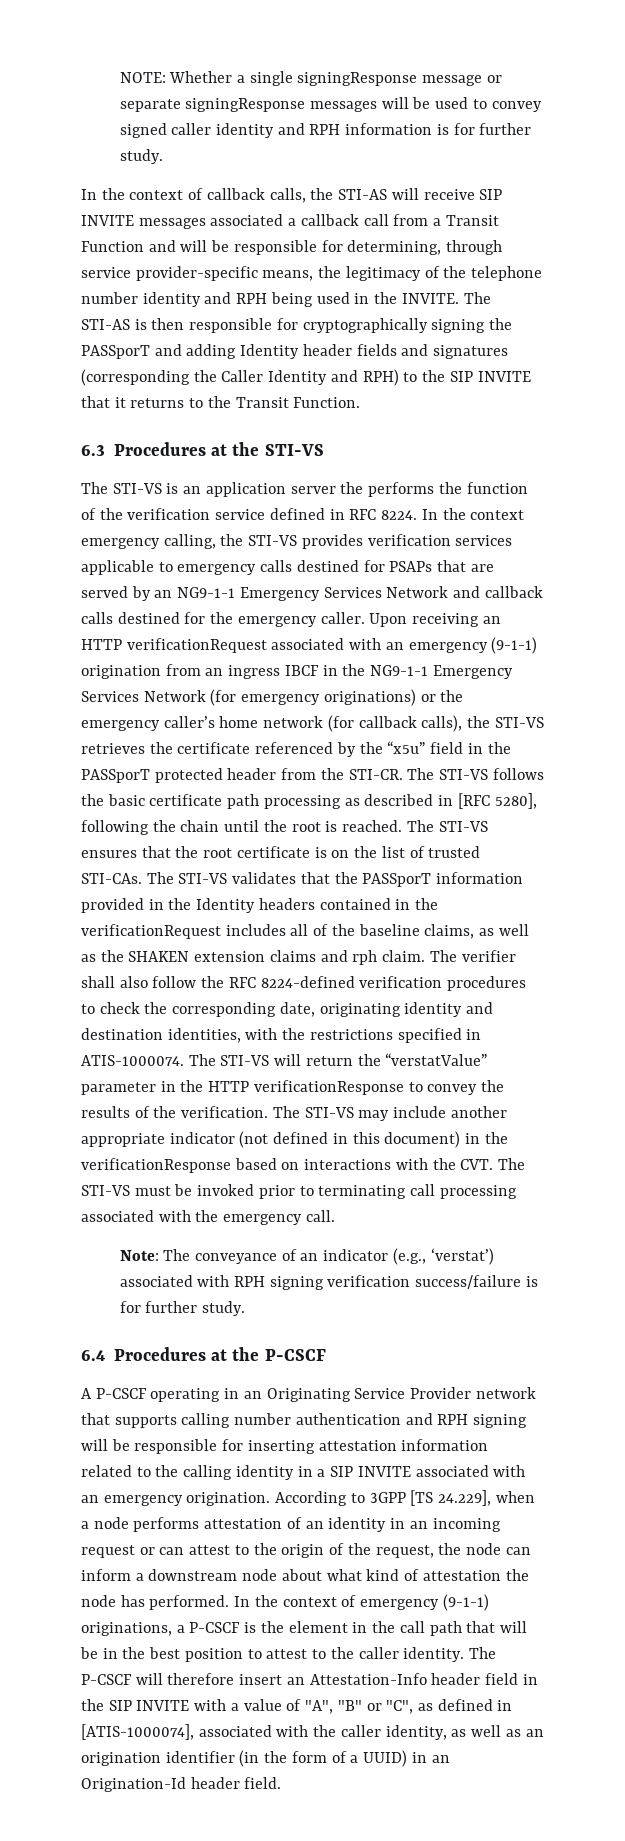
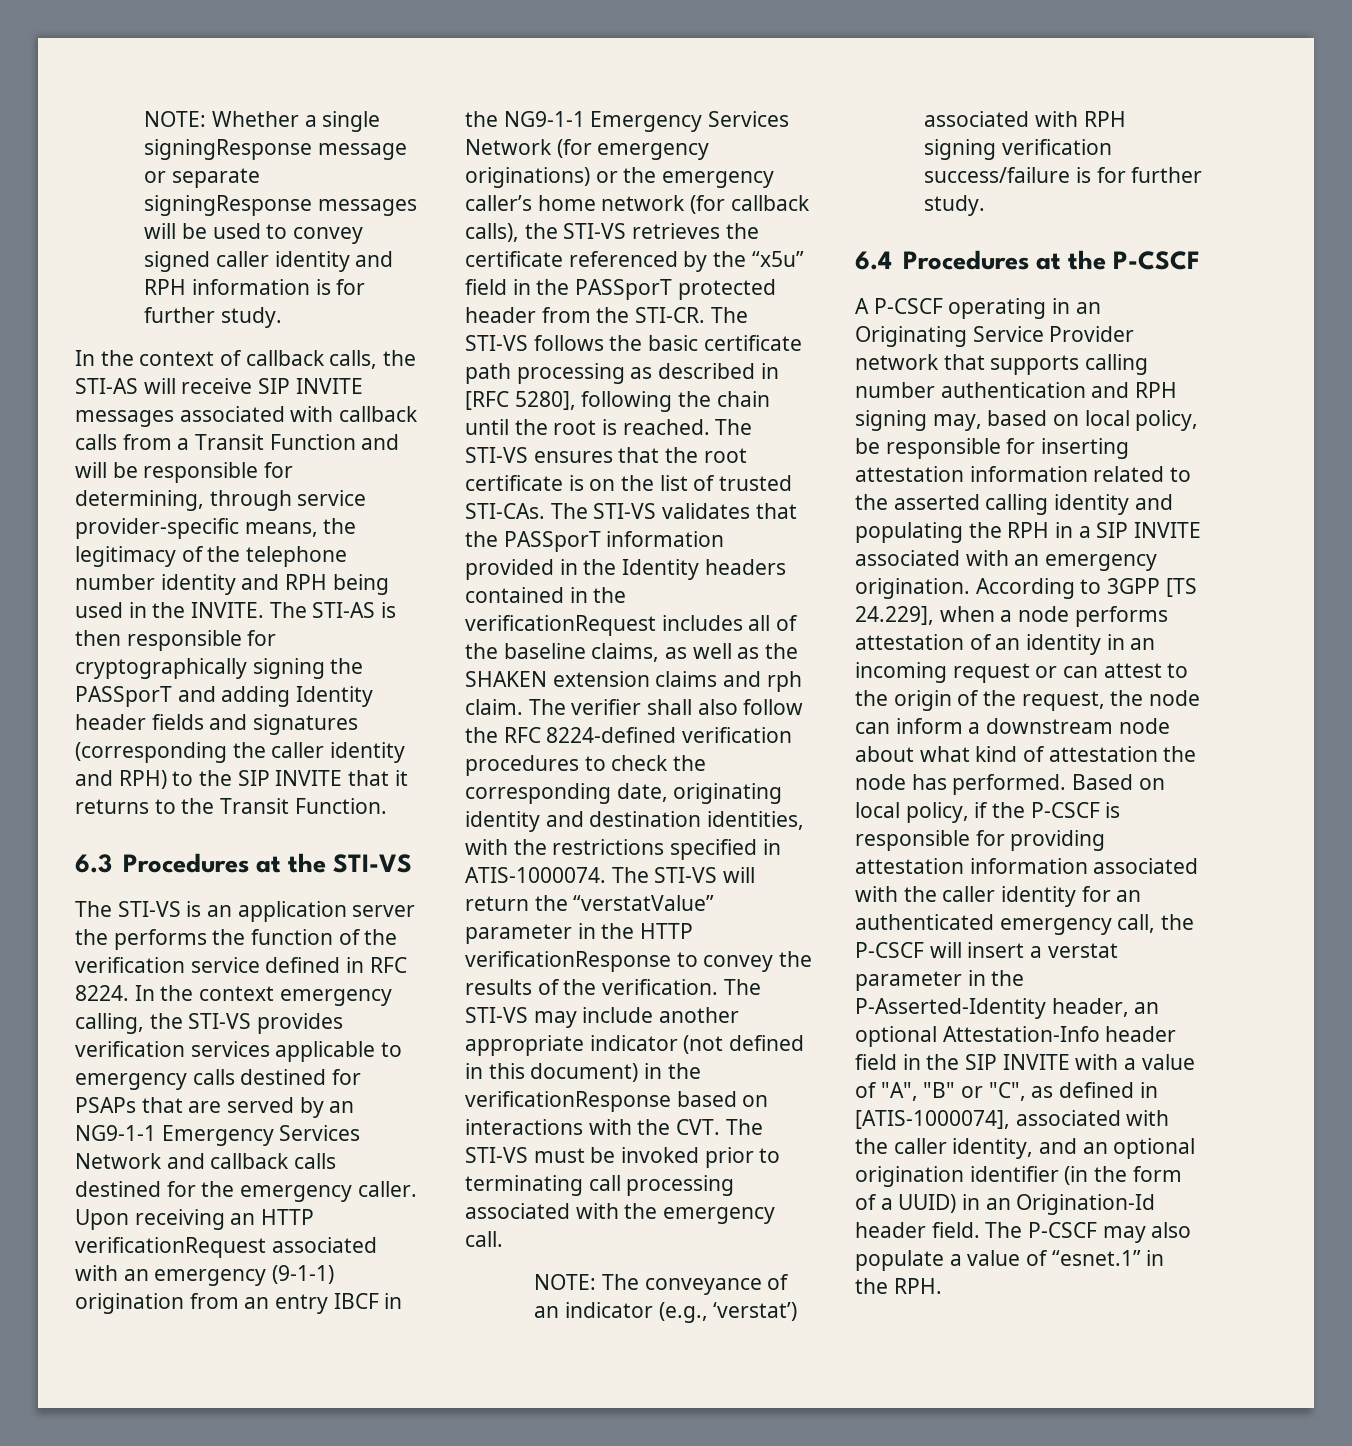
[288,214,389,226] a callback call -> [290,406,419,422] [75,434,117,450] with callback calls
[221,370,328,385] Caller Identity -> [271,742,406,763] caller identity
[228,665,281,679] ingress -> [275,1294,329,1314] entry
[119,1250,159,1261] Note: -> [534,1274,597,1290] NOTE:
[81,1439,108,1451] will -> [932,410,1199,431] may, based on local policy,
(179, 1471) none -> [893,494,980,510] asserted
(294, 1472) none -> [1134,494,1173,510] [855,522,1050,543] and populating the RPH
[234,1594,489,1611] [81,1621,527,1636] [80,1647,496,1662] [81,1673,305,1685] In the context of emergency (9-1-1) originations, a P-CSCF is the element in the call path that will be in the best position to attest to the caller identity. The P-CSCF will therefore insert an -> [1072,774,1165,790] [855,802,1121,823] [855,830,1106,851] [855,858,1199,874] [855,886,1142,907] [855,914,1195,935] [855,942,1118,958] [855,970,1025,991] [855,998,1160,1019] [855,1026,937,1047] Based on local policy, if the P-CSCF is responsible for providing attestation information associated with the caller identity for an authenticated emergency call, the P-CSCF will insert a verstat parameter in the P-Asserted-Identity header, an optional
[451,1725,544,1737] as well as an -> [1039,1138,1196,1159] and an optional
(282, 1783) none -> [985,1222,1192,1243] [855,1250,1165,1271] [855,1278,942,1294] The P-CSCF may also populate a value of “esnet.1” in the RPH.

